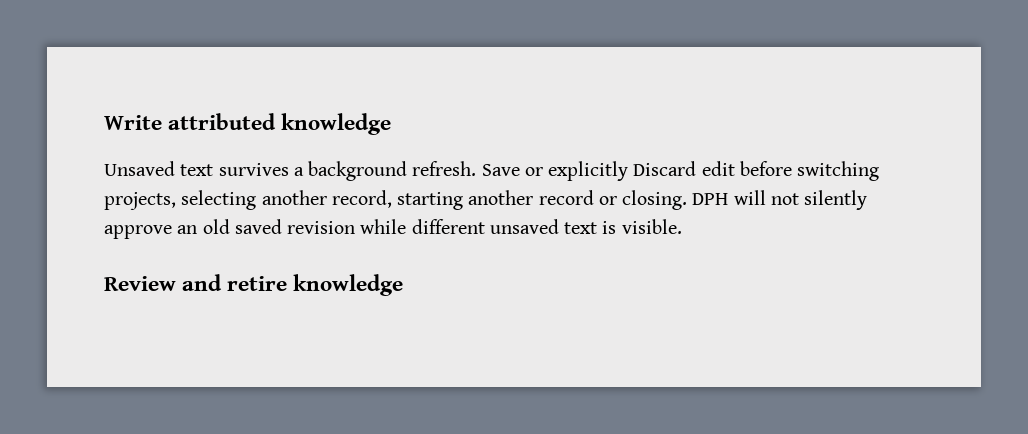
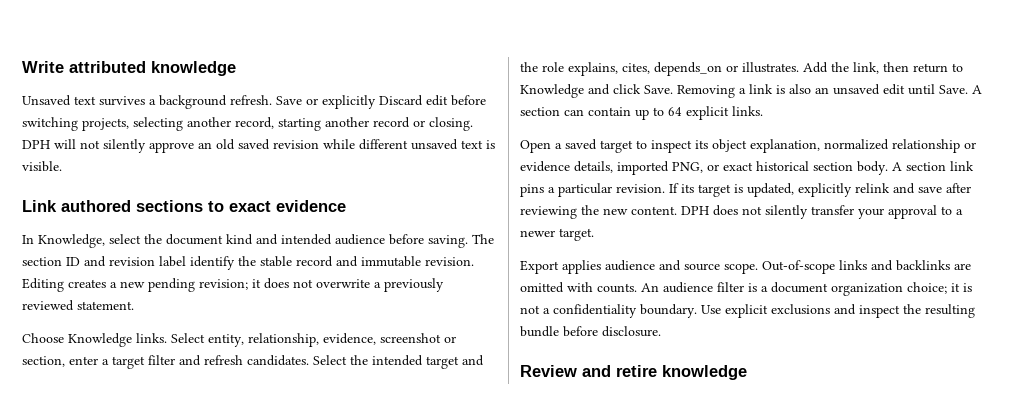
(682, 226) none -> [22,200,346,212] [22,234,494,248] [22,256,474,270] [22,278,444,292] [22,300,134,311] [22,333,456,347] [22,355,484,369] [520,62,963,76] [520,84,982,98] [520,106,763,120] [520,139,976,153] [520,161,974,175] [520,183,971,197] [520,205,963,219] [520,228,594,241] [520,260,971,274] [520,282,972,296] [520,304,975,318] [520,326,661,337] // Link authored sections to exact evidence // In Knowledge, select the document kind and intended audience before saving. The section ID and revision label identify the stable record and immutable revision. Editing creates a new pending revision; it does not overwrite a previously reviewed statement. // Choose Knowledge links. Select entity, relationship, evidence, screenshot or section, enter a target filter and refresh candidates. Select the intended target and the role explains, cites, depends_on or illustrates. Add the link, then return to Knowledge and click Save. Removing a link is also an unsaved edit until Save. A section can contain up to 64 explicit links. // Open a saved target to inspect its object explanation, normalized relationship or evidence details, imported PNG, or exact historical section body. A section link pins a particular revision. If its target is updated, explicitly relink and save after reviewing the new content. DPH does not silently transfer your approval to a newer target. // Export applies audience and source scope. Out-of-scope links and backlinks are omitted with counts. An audience filter is a document organization choice; it is not a confidentiality boundary. Use explicit exclusions and inspect the resulting bundle before disclosure.

